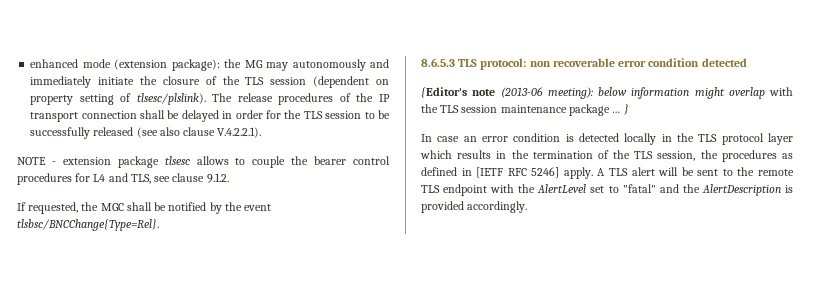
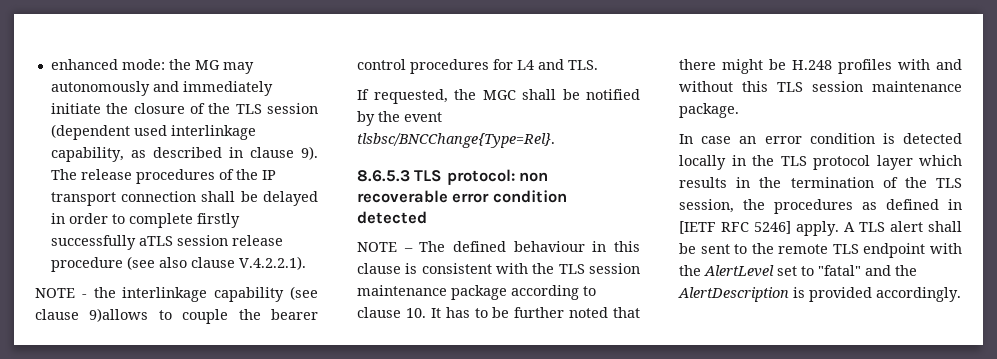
[82,59,220,71] mode (extension package): -> [121,59,165,70] mode:
[376,79,390,85] [30,93,206,105] on property setting of tlsesc/plslink). -> [133,125,256,140] [50,146,318,162] used interlinkage capability, as described in clause 9).
[266,110,390,119] [30,127,134,139] for the TLS session to be successfully released -> [111,213,240,228] [50,235,283,250] [50,257,123,272] to complete firstly successfully aTLS session release procedure
[62,156,229,168] extension package tlsesc allows -> [93,286,318,302] [35,308,149,322] the interlinkage capability (see clause 9)allows
[130,173,229,184] TLS, see clause 9.1.2. -> [568,60,598,70] TLS.
[421,87,765,99] {Editor's note (2013-06 meeting): below information might overlap -> [357,241,640,252] [357,263,492,274] NOTE – The defined behaviour in this clause is consistent
[612,104,630,115] … } -> [511,285,596,300] [357,307,640,318] [679,59,962,74] [679,81,962,92] [679,103,739,118] according to clause 10. It has to be further noted that there might be H.248 profiles with and without this TLS session maintenance package.
[658,167,679,176] will -> [928,221,962,232] shall

